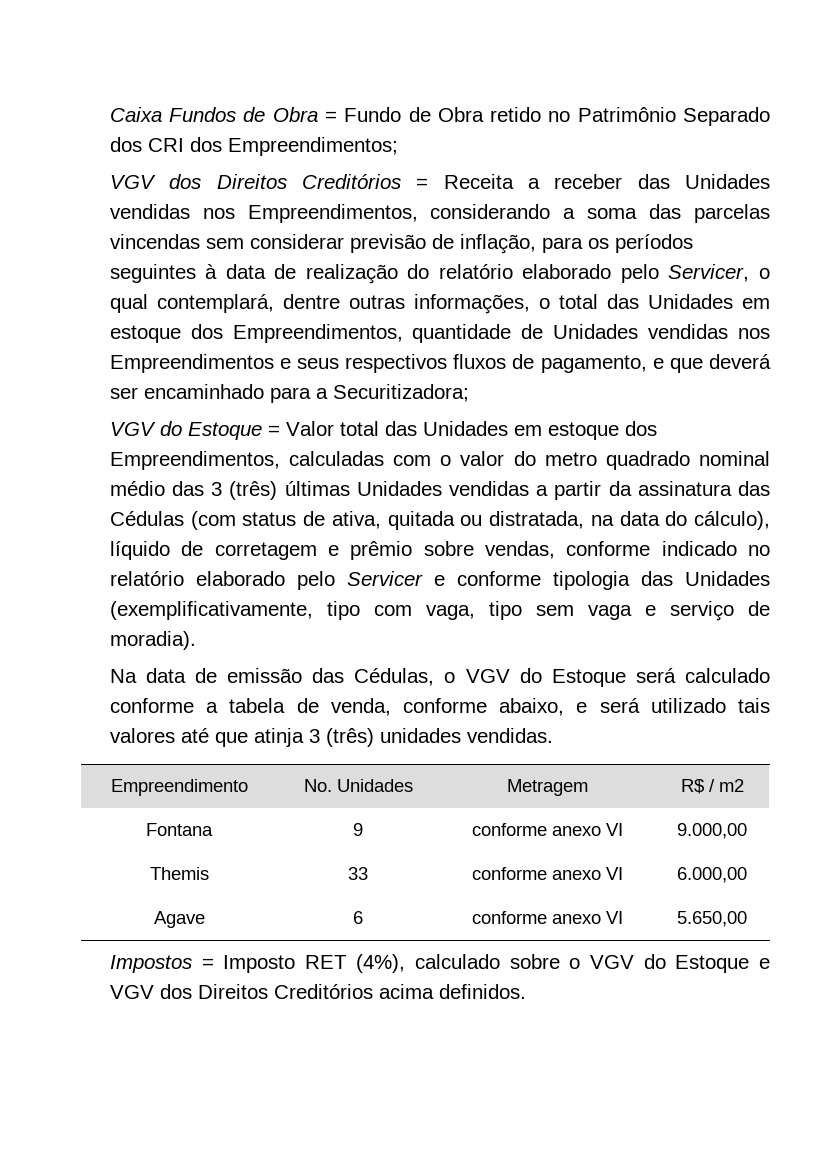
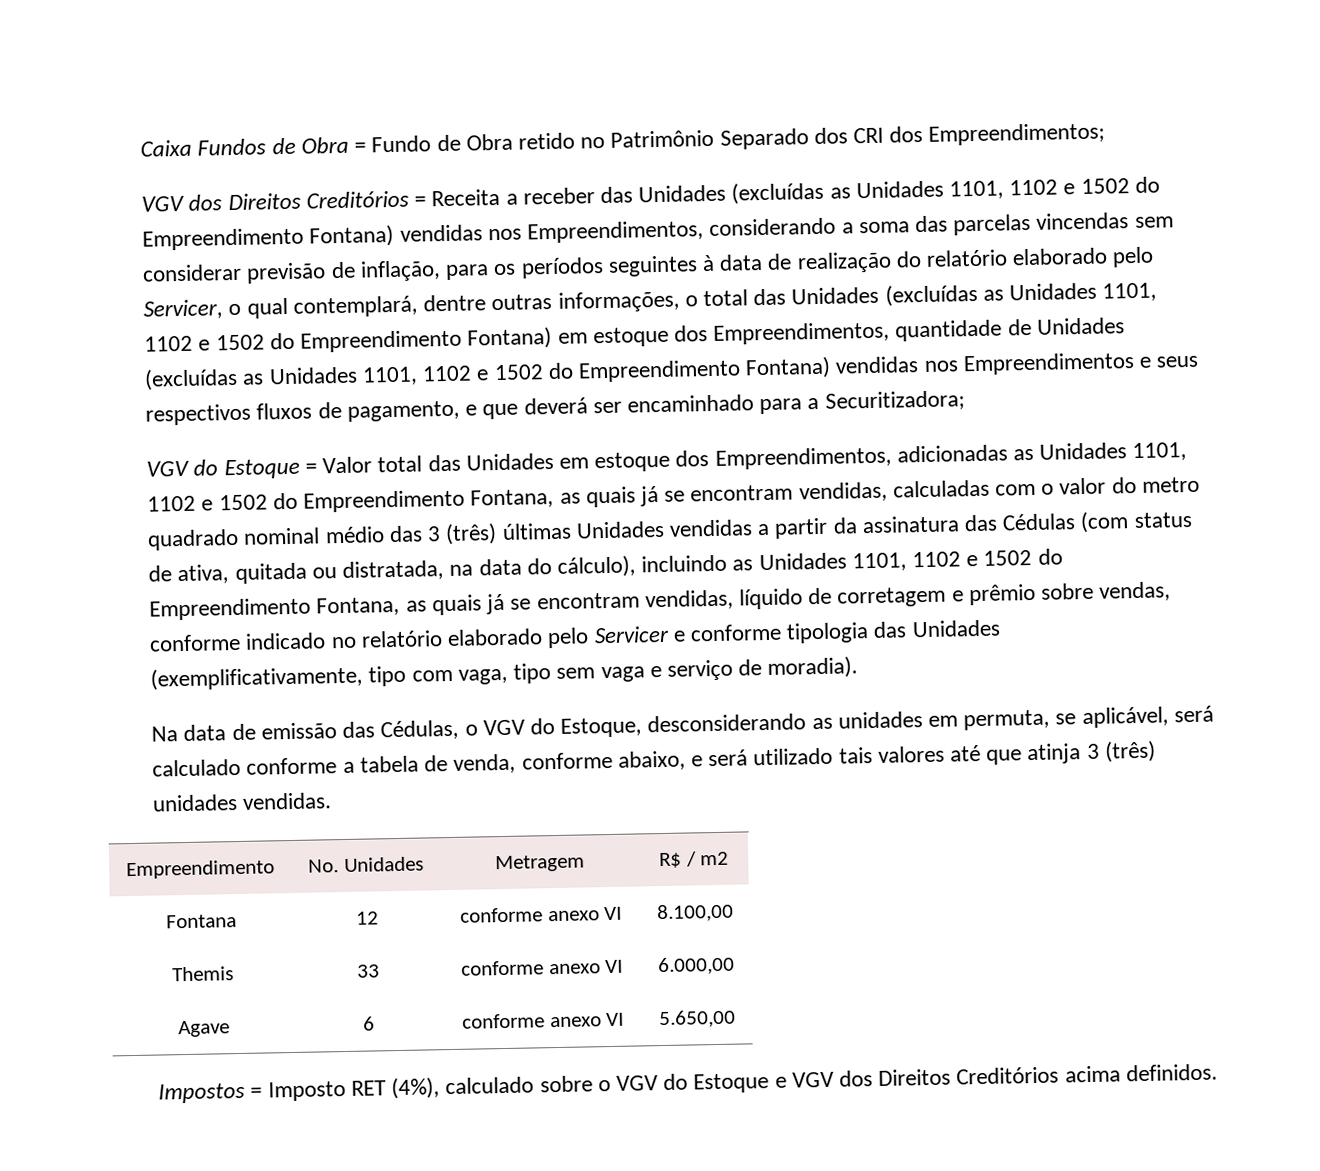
(771, 181) none -> [731,176,1160,205] [142,224,395,251] (excluídas as Unidades 1101, 1102 e 1502 do Empreendimento Fontana)
(733, 301) none -> [884,282,1158,307] [144,326,553,353] (excluídas as Unidades 1101, 1102 e 1502 do Empreendimento Fontana)
(639, 331) none -> [144,356,832,391] (excluídas as Unidades 1101, 1102 e 1502 do Empreendimento Fontana)
(280, 460) none -> [896,442,1188,463] [147,481,888,513] adicionadas as Unidades 1101, 1102 e 1502 do Empreendimento Fontana, as quais já se encontram vendidas,
(770, 520) none -> [641,548,1063,573] [149,589,734,621] incluindo as Unidades 1101, 1102 e 1502 do Empreendimento Fontana, as quais já se encontram vendidas,
[551,669,626,687] Estoque -> [560,706,1169,738] Estoque, desconsiderando as unidades em permuta, se aplicável,
[353,823,363,836] [471,823,623,836] [677,823,747,839] 9 | conforme anexo VI | 9.000,00 -> [355,911,379,925] [459,906,623,923] [656,903,734,923] 12 | conforme anexo VI | 8.100,00

